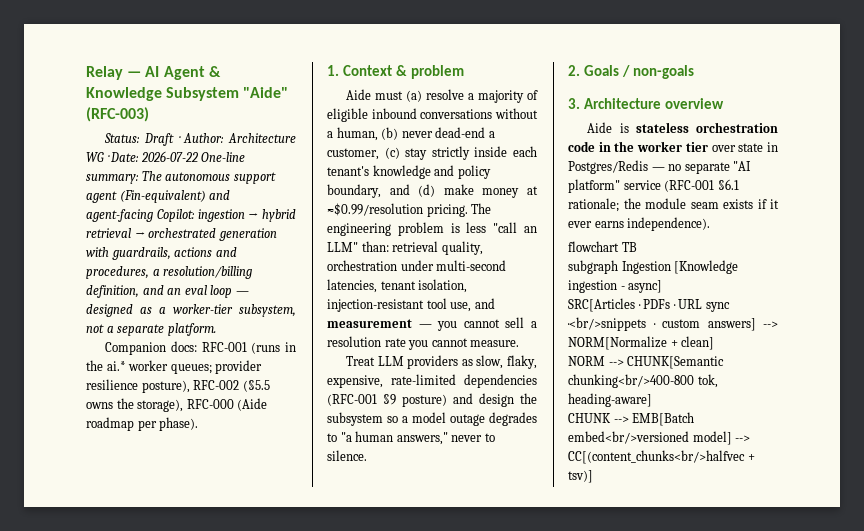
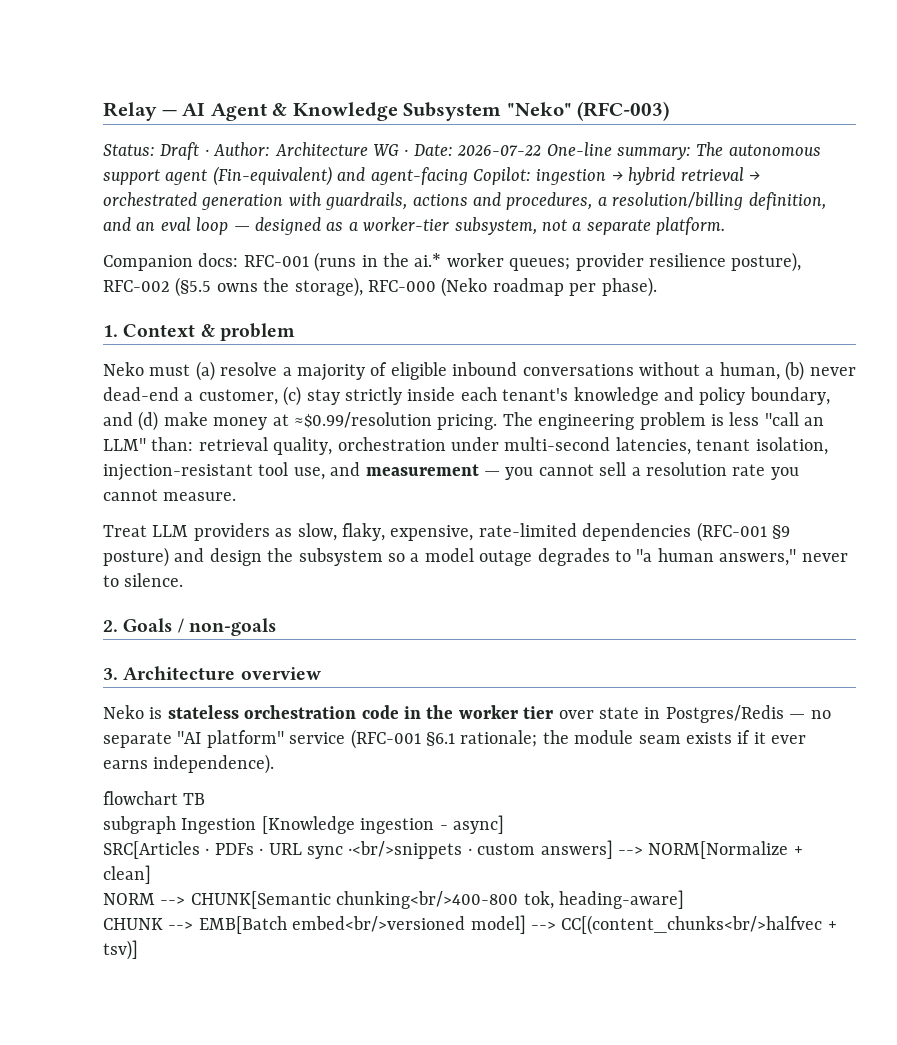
[243,87,289,98] "Aide" -> [506,102,572,116] "Neko"
[237,398,268,411] (Aide -> [441,277,488,297] (Neko
[346,89,372,100] Aide -> [103,362,144,376] Neko
[587,122,613,133] Aide -> [103,705,144,719] Neko

